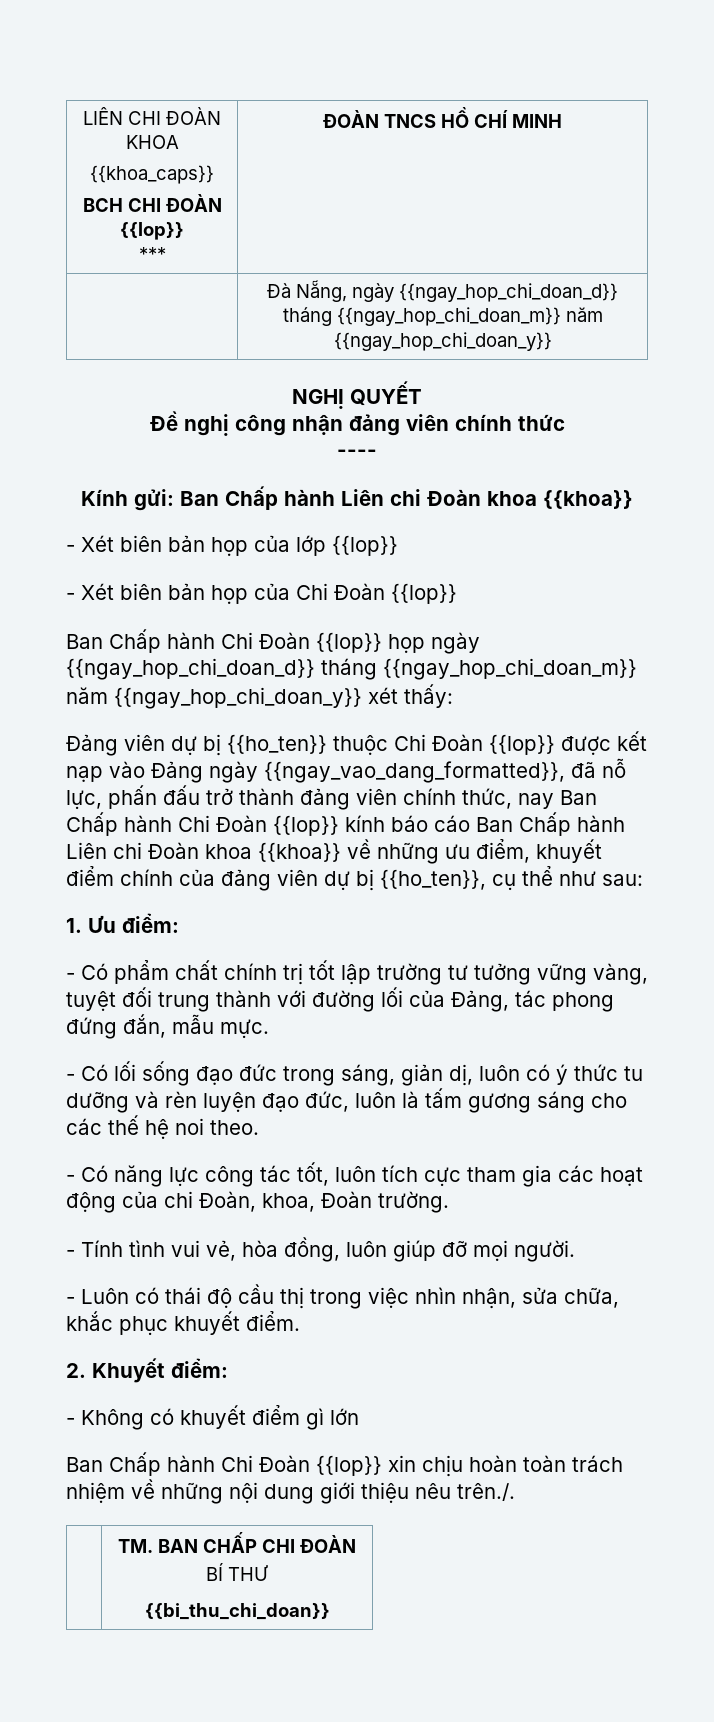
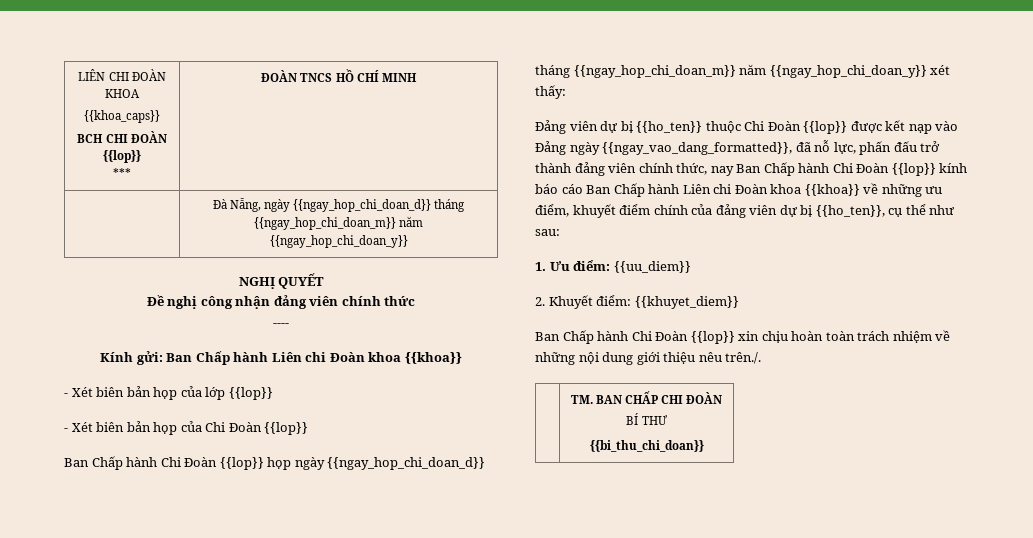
[66,960,648,985] [66,987,614,1012] [66,1014,269,1039] [66,1061,643,1086] [66,1088,627,1113] [66,1115,259,1139] [66,1162,643,1187] [66,1191,449,1213] [66,1237,575,1262] [66,1284,619,1309] [66,1311,300,1336] [66,1358,228,1383] [66,1405,359,1430] // - Có phẩm chất chính trị tốt lập trường tư tưởng vững vàng, tuyệt đối trung thành với đường lối của Đảng, tác phong đứng đắn, mẫu mực. // - Có lối sống đạo đức trong sáng, giản dị, luôn có ý thức tu dưỡng và rèn luyện đạo đức, luôn là tấm gương sáng cho các thế hệ noi theo. // - Có năng lực công tác tốt, luôn tích cực tham gia các hoạt động của chi Đoàn, khoa, Đoàn trường. // - Tính tình vui vẻ, hòa đồng, luôn giúp đỡ mọi người. // - Luôn có thái độ cầu thị trong việc nhìn nhận, sửa chữa, khắc phục khuyết điểm. // 2. Khuyết điểm: // - Không có khuyết điểm gì lớn -> [613,261,691,273] [535,295,739,309] {{uu_diem}} // 2. Khuyết điểm: {{khuyet_diem}}

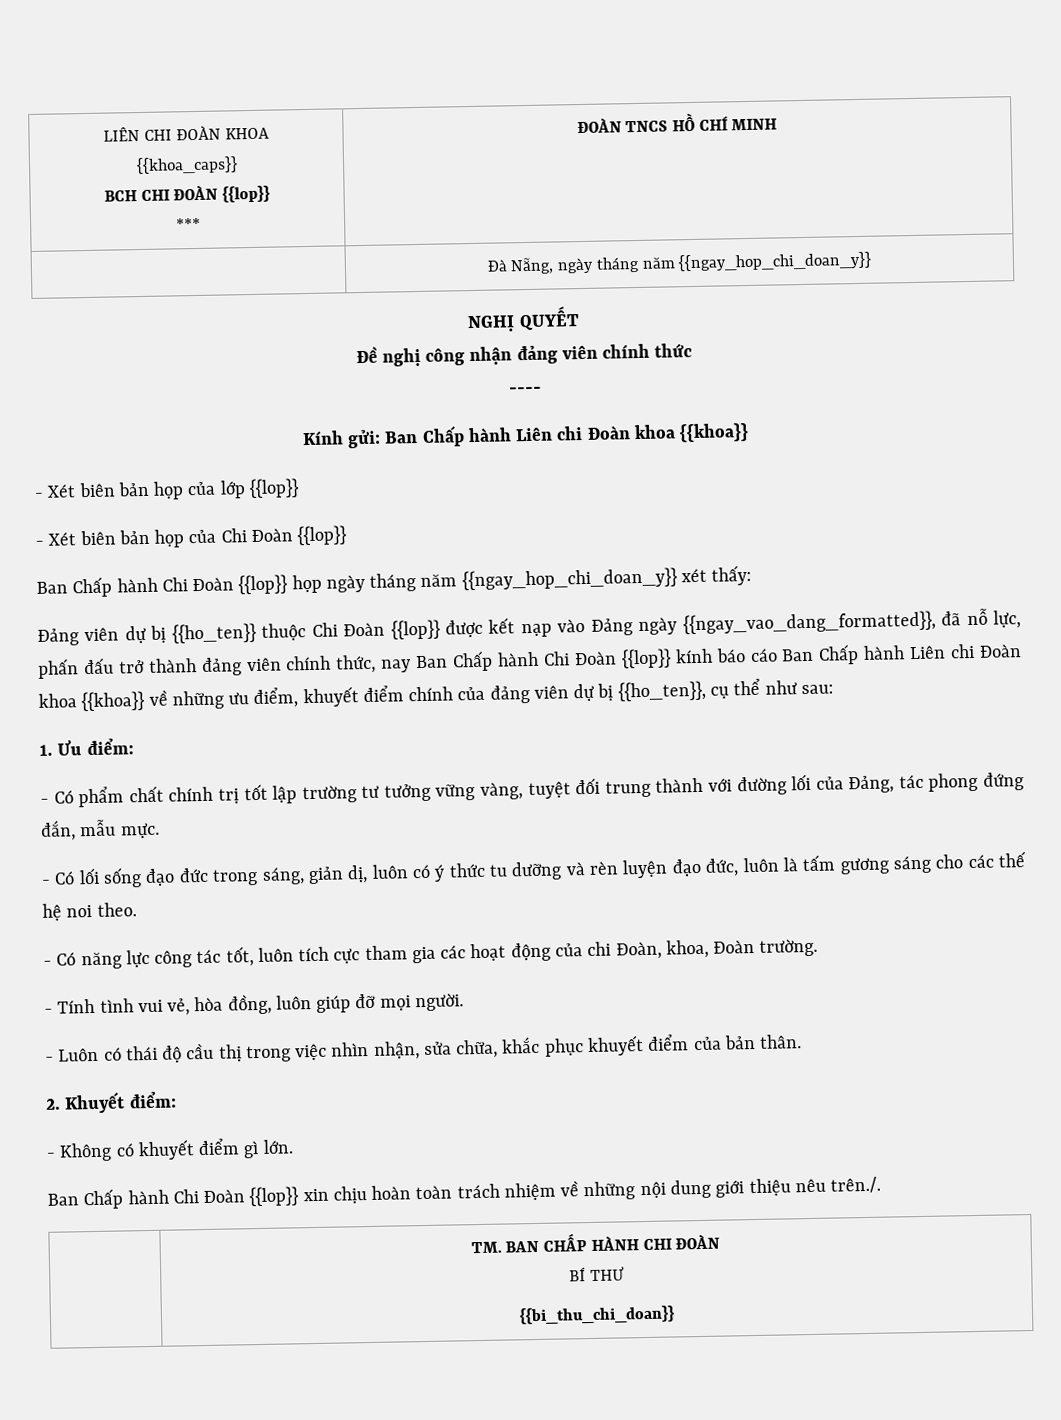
[293,199,466,212] [253,217,396,230] {{ngay_hop_chi_doan_d}} tháng {{ngay_hop_chi_doan_m}} -> [595,256,640,273] tháng
[327,457,486,470] [535,65,736,78] {{ngay_hop_chi_doan_d}} tháng {{ngay_hop_chi_doan_m}} -> [369,573,417,592] tháng
[613,261,691,273] [535,295,739,309] {{uu_diem}} // 2. Khuyết điểm: {{khuyet_diem}} -> [40,772,1025,808] [40,819,160,841] [42,851,1027,888] [42,902,137,921] [43,938,819,970] [44,993,464,1016] [45,1034,803,1063] [45,1091,177,1114] [46,1138,294,1162] // - Có phẩm chất chính trị tốt lập trường tư tưởng vững vàng, tuyệt đối trung thành với đường lối của Đảng, tác phong đứng đắn, mẫu mực. // - Có lối sống đạo đức trong sáng, giản dị, luôn có ý thức tu dưỡng và rèn luyện đạo đức, luôn là tấm gương sáng cho các thế hệ noi theo. // - Có năng lực công tác tốt, luôn tích cực tham gia các hoạt động của chi Đoàn, khoa, Đoàn trường. // - Tính tình vui vẻ, hòa đồng, luôn giúp đỡ mọi người. // - Luôn có thái độ cầu thị trong việc nhìn nhận, sửa chữa, khắc phục khuyết điểm của bản thân. // 2. Khuyết điểm: // - Không có khuyết điểm gì lớn.
(658, 397) none -> [590,1235,639,1251] HÀNH

